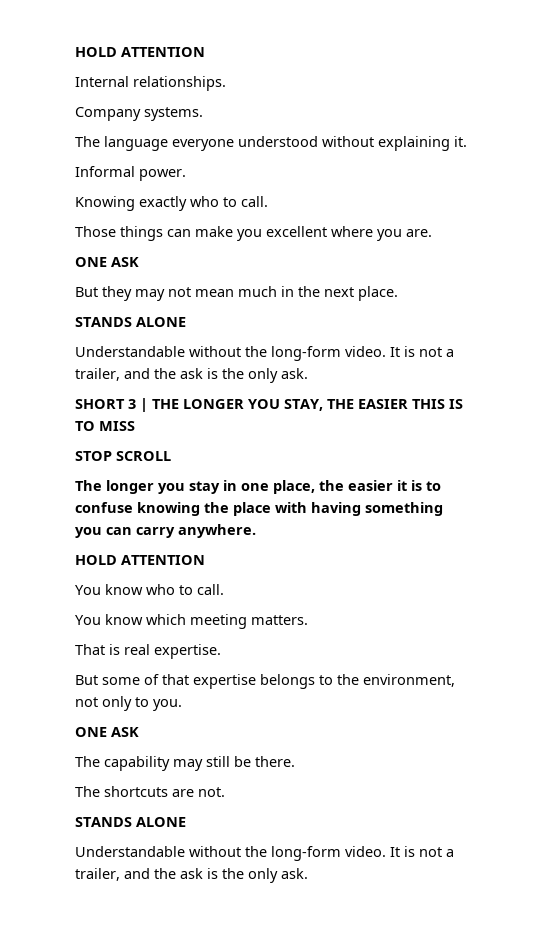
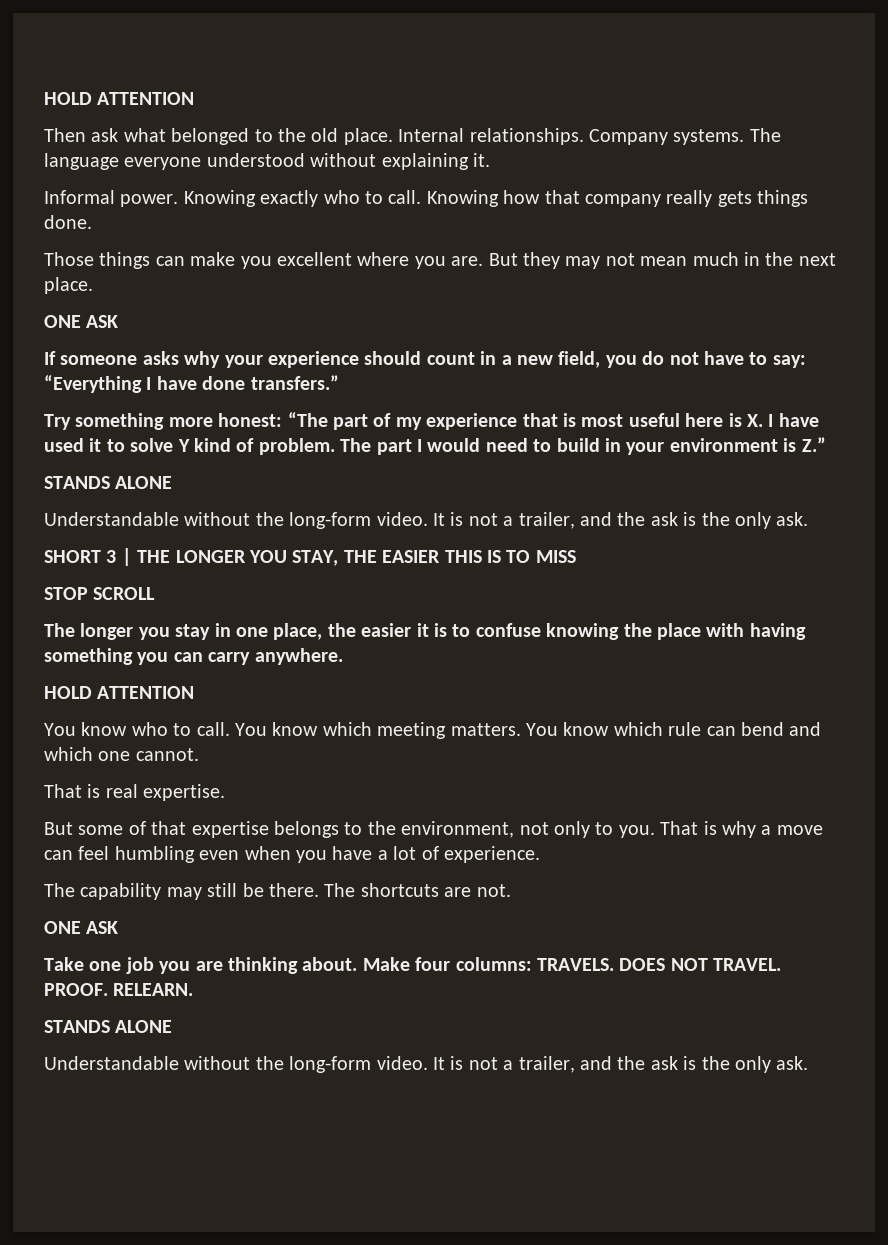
[75,47,205,57] HOLD ATTENTION // -> [44,92,195,105] [44,128,393,145] HOLD ATTENTION // Then ask what belonged to the old place.
(226, 83) // -> (584, 136) none
(203, 114) // -> (745, 137) none
(186, 175) // -> (179, 200) none
(268, 201) none -> [426,190,809,207] [44,215,92,229] Knowing how that company really gets things done.
[75,257,139,267] // ONE ASK // -> (484, 261) none
(398, 293) none -> [44,315,119,328] [44,351,806,368] [44,375,339,393] [44,412,819,430] [44,437,826,455] // ONE ASK // If someone asks why your experience should count in a new field, you do not have to say: “Everything I have done transfers.” // Try something more honest: “The part of my experience that is most useful here is X. I have used it to solve Y kind of problem. The part I would need to build in your environment is Z.”
(224, 589) // -> (230, 729) none
(308, 620) none -> [526,722,822,736] [44,747,199,761] You know which rule can bend and which one cannot.
[75,727,139,737] // ONE ASK -> [660,821,823,838] [44,846,540,863] That is why a move can feel humbling even when you have a lot of experience.
(295, 761) // -> (319, 890) none
(225, 792) none -> [44,921,119,934] [44,957,782,974] [44,983,194,996] // ONE ASK // Take one job you are thinking about. Make four columns: TRAVELS. DOES NOT TRAVEL. PROOF. RELEARN.

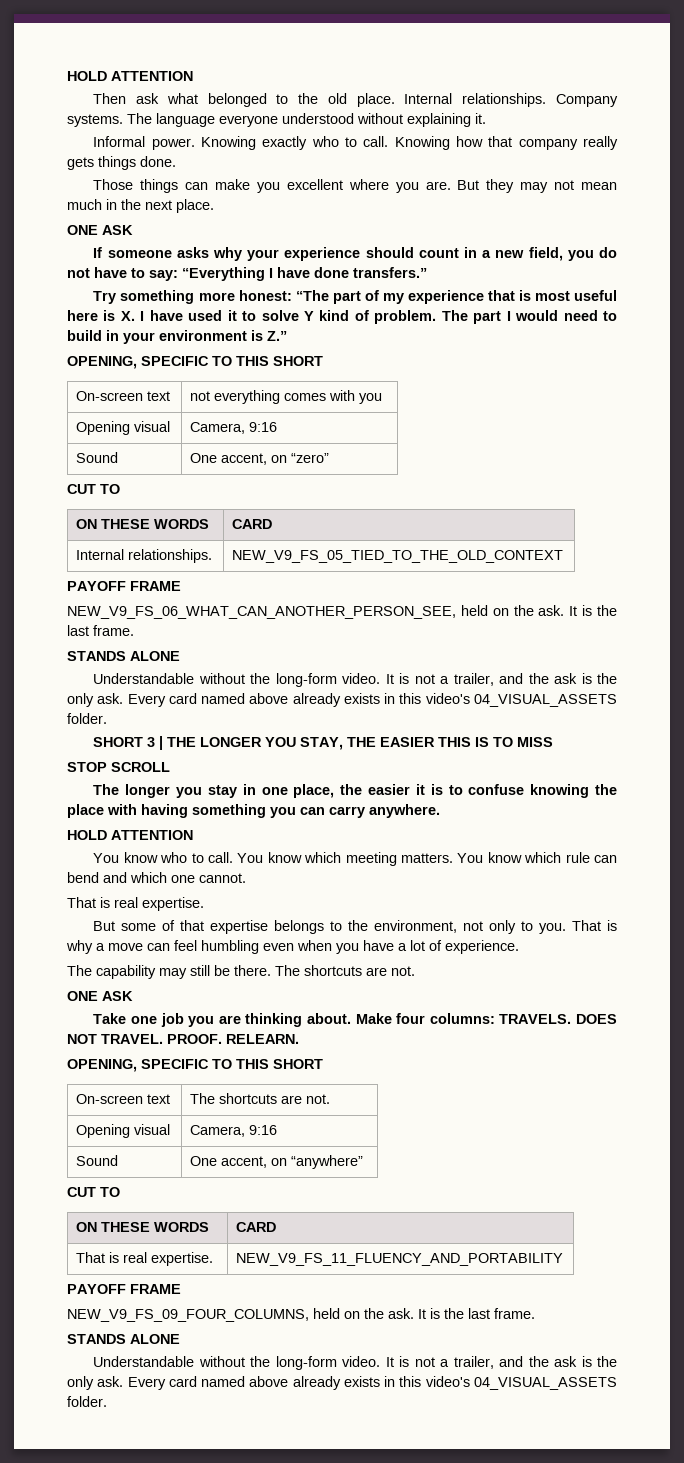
(826, 444) none -> [67,356,323,369] [76,391,171,401] [190,390,383,404] [76,421,171,435] [190,422,278,434] [76,452,119,463] [190,453,330,465] [67,484,120,494] [76,519,210,529] [232,519,273,529] [76,549,213,563] [232,550,564,563] [67,581,181,591] [67,605,617,619] [67,625,134,636] // OPENING, SPECIFIC TO THIS SHORT // On-screen text | not everything comes with you // Opening visual | Camera, 9:16 // Sound | One accent, on “zero” // CUT TO // ON THESE WORDS | CARD // Internal relationships. | NEW_V9_FS_05_TIED_TO_THE_OLD_CONTEXT // PAYOFF FRAME // NEW_V9_FS_06_WHAT_CAN_ANOTHER_PERSON_SEE, held on the ask. It is the last frame.
(809, 519) none -> [127,693,617,707] [67,713,107,724] Every card named above already exists in this video's 04_VISUAL_ASSETS folder.
(194, 989) none -> [67,1059,323,1072] [76,1094,171,1104] [190,1093,331,1104] [76,1124,171,1138] [190,1125,278,1137] [76,1155,119,1166] [190,1155,364,1169] [67,1187,120,1197] [76,1222,210,1232] [236,1222,277,1232] [76,1252,214,1266] [236,1253,564,1266] [67,1284,181,1294] [67,1308,535,1322] // OPENING, SPECIFIC TO THIS SHORT // On-screen text | The shortcuts are not. // Opening visual | Camera, 9:16 // Sound | One accent, on “anywhere” // CUT TO // ON THESE WORDS | CARD // That is real expertise. | NEW_V9_FS_11_FLUENCY_AND_PORTABILITY // PAYOFF FRAME // NEW_V9_FS_09_FOUR_COLUMNS, held on the ask. It is the last frame.
(809, 1063) none -> [127,1376,617,1390] [67,1396,107,1407] Every card named above already exists in this video's 04_VISUAL_ASSETS folder.

